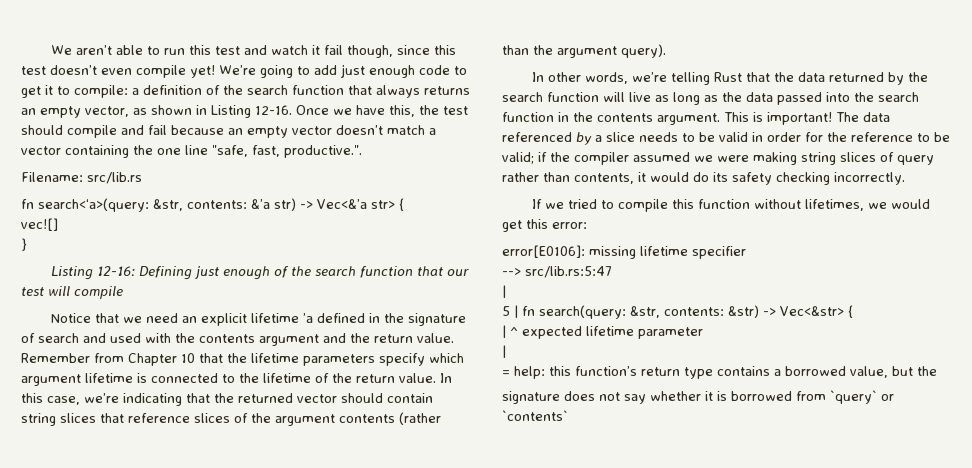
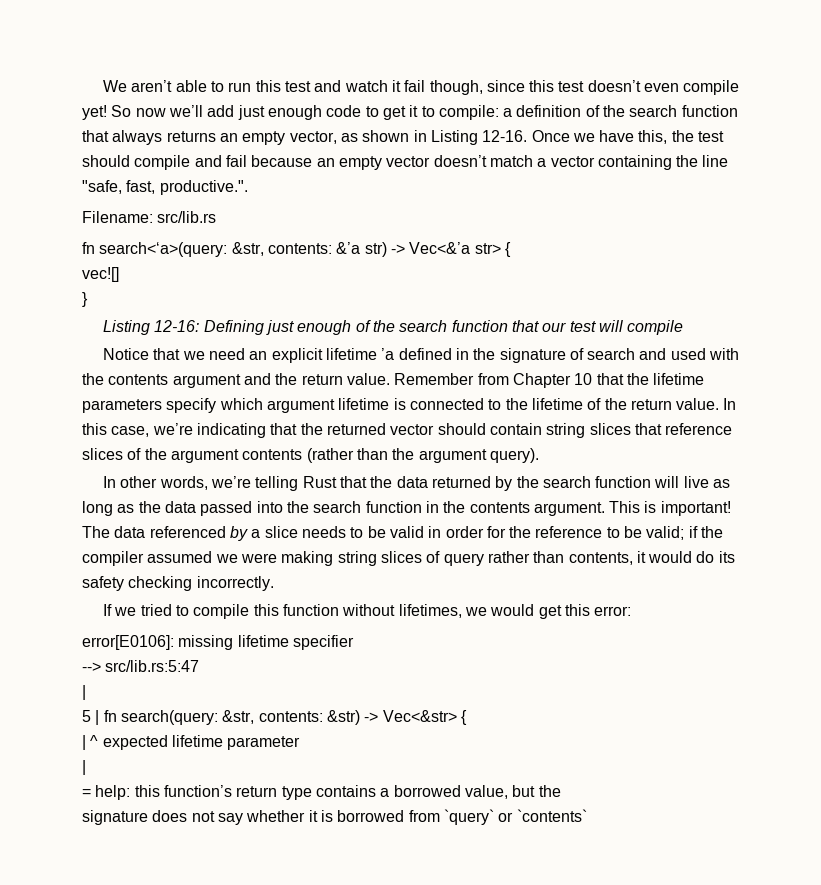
[219,65,310,78] We’re going to -> [111,105,203,117] So now we’ll
[157,148,181,155] one -> (699, 161) none

